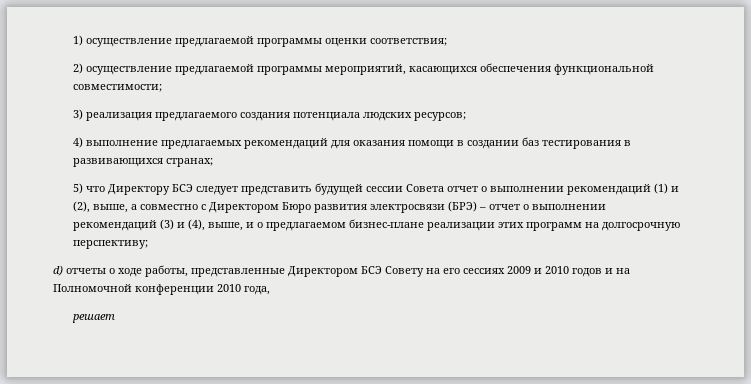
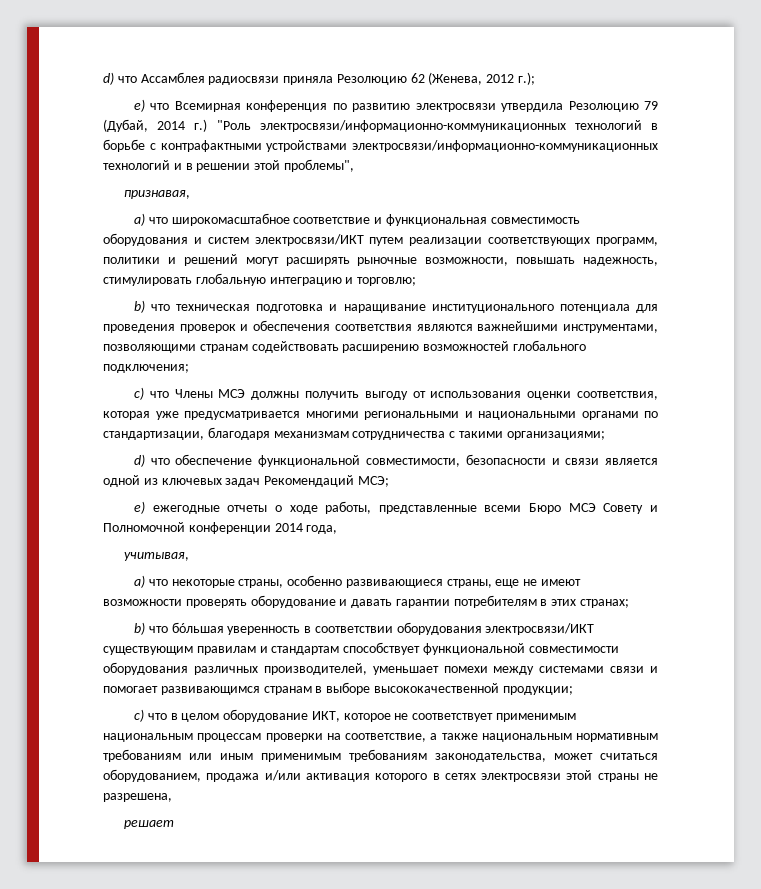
[72,35,447,47] [72,63,654,75] [72,84,162,92] [72,109,466,121] [72,137,631,149] [72,158,213,167] [72,183,679,195] [72,201,606,213] [72,219,680,231] [72,240,148,249] [53,265,63,276] 1) осуществление предлагаемой программы оценки соответствия; // 2) осуществление предлагаемой программы мероприятий, касающихся обеспечения функциональной совместимости; // 3) реализация предлагаемого создания потенциала людских ресурсов; // 4) выполнение предлагаемых рекомендаций для оказания помощи в создании баз тестирования в развивающихся странах; // 5) что Директору БСЭ следует представить будущей сессии Совета отчет о выполнении рекомендаций (1) и (2), выше, а совместно с Директором Бюро развития электросвязи (БРЭ) – отчет о выполнении рекомендаций (3) и (4), выше, и о предлагаемом бизнес-плане реализации этих программ на долгосрочную перспективу; // d) -> [103,72,536,85] [133,99,658,112] [103,119,658,132] [103,139,658,152] [103,159,354,172] [124,190,191,199] [133,213,580,226] [103,233,658,246] [103,254,658,266] [103,273,417,286] [133,300,658,313] [103,320,658,333] [103,340,586,353] [103,364,189,373] [133,387,658,400] [103,411,658,420] [103,427,605,440] [133,454,659,467] [103,475,389,487] [133,501,220,514] d) что Ассамблея радиосвязи приняла Резолюцию 62 (Женева, 2012 г.); // e) что Всемирная конференция по развитию электросвязи утвердила Резолюцию 79 (Дубай, 2014 г.) "Роль электросвязи/информационно-коммуникационных технологий в борьбе с контрафактными устройствами электросвязи/информационно-коммуникационных технологий и в решении этой проблемы", // признавая, // a) что широкомасштабное соответствие и функциональная совместимость оборудования и систем электросвязи/ИКТ путем реализации соответствующих программ, политики и решений могут расширять рыночные возможности, повышать надежность, стимулировать глобальную интеграцию и торговлю; // b) что техническая подготовка и наращивание институционального потенциала для проведения проверок и обеспечения соответствия являются важнейшими инструментами, позволяющими странам содействовать расширению возможностей глобального подключения; // c) что Члены МСЭ должны получить выгоду от использования оценки соответствия, которая уже предусматривается многими региональными и национальными органами по стандартизации, благодаря механизмам сотрудничества с такими организациями; // d) что обеспечение функциональной совместимости, безопасности и связи является одной из ключевых задач Рекомендаций МСЭ; // e) ежегодные
[288,266,630,277] Директором БСЭ Совету на его сессиях 2009 и 2010 годов и на -> [484,503,658,514] всеми Бюро МСЭ Совету и
[217,284,241,292] 2010 -> [274,523,303,532] 2014
(270, 290) none -> [124,552,190,561] [133,575,581,588] [103,595,630,608] [133,622,595,635] [103,642,619,655] [103,662,658,675] [103,682,573,695] [133,709,576,722] [103,733,658,742] [103,749,658,762] [103,769,658,782] [103,793,172,802] // учитывая, // a) что некоторые страны, особенно развивающиеся страны, еще не имеют возможности проверять оборудование и давать гарантии потребителям в этих странах; // b) что бóльшая уверенность в соответствии оборудования электросвязи/ИКТ существующим правилам и стандартам способствует функциональной совместимости оборудования различных производителей, уменьшает помехи между системами связи и помогает развивающимся странам в выборе высококачественной продукции; // c) что в целом оборудование ИКТ, которое не соответствует применимым национальным процессам проверки на соответствие, а также национальным нормативным требованиям или иным применимым требованиям законодательства, может считаться оборудованием, продажа и/или активация которого в сетях электросвязи этой страны не разрешена,

